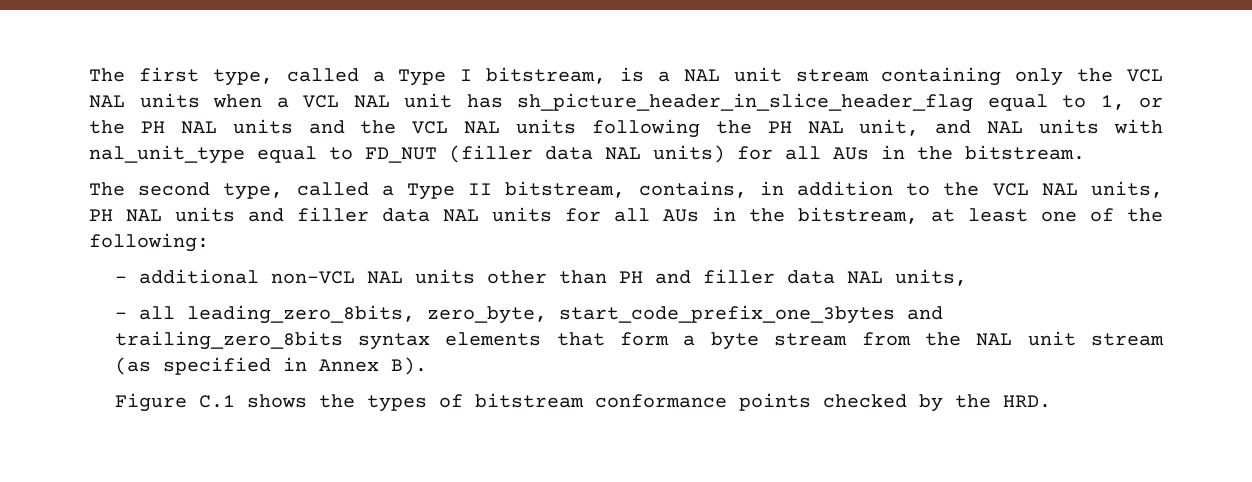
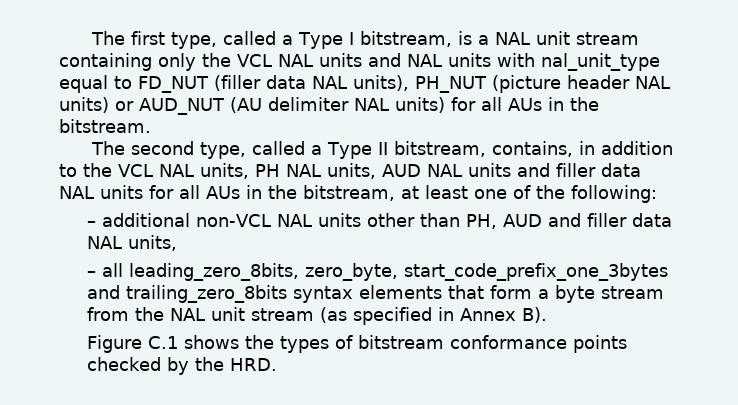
[213,93,1163,112] [89,119,920,138] when a VCL NAL unit has sh_picture_header_in_slice_header_flag equal to 1, or the PH NAL units and the VCL NAL units following the PH NAL unit, -> (362, 60) none
(641, 153) none -> [353,75,670,93] [59,97,389,115] units), PH_NUT (picture header NAL units) or AUD_NUT (AU delimiter NAL
(162, 215) none -> [327,163,462,179] units, AUD NAL
[618,271,643,283] PH -> [466,214,543,229] PH, AUD

